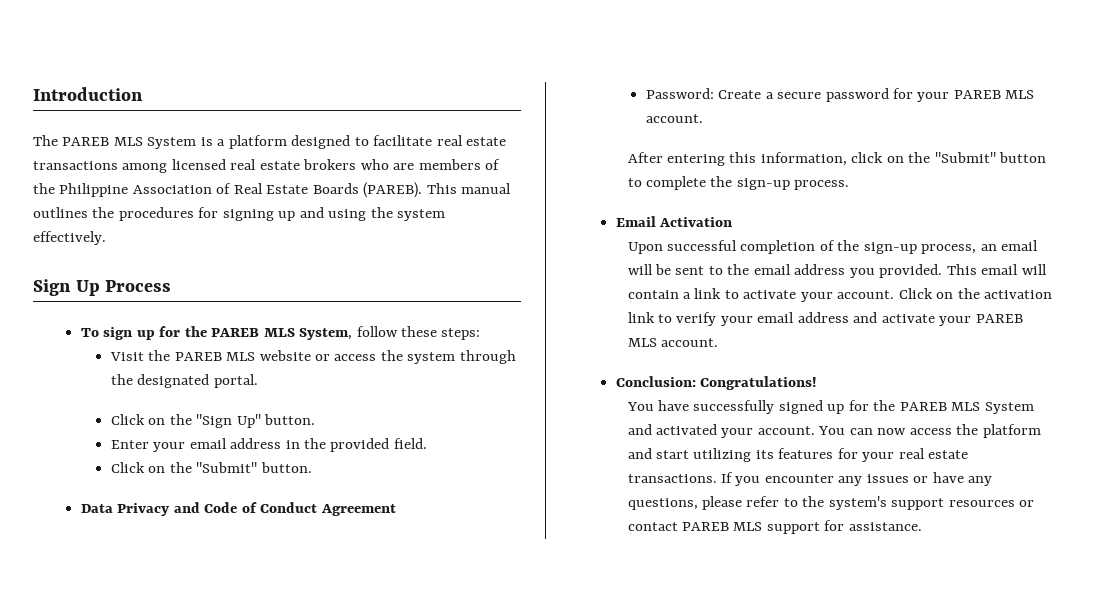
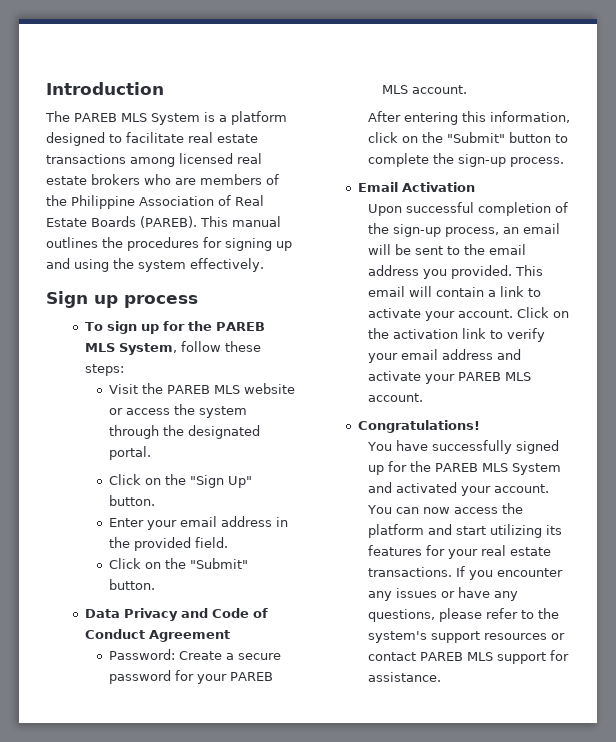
[75,280,172,296] Up Process -> [94,295,198,308] up process
[615,376,696,387] Conclusion: -> (423, 397) none

